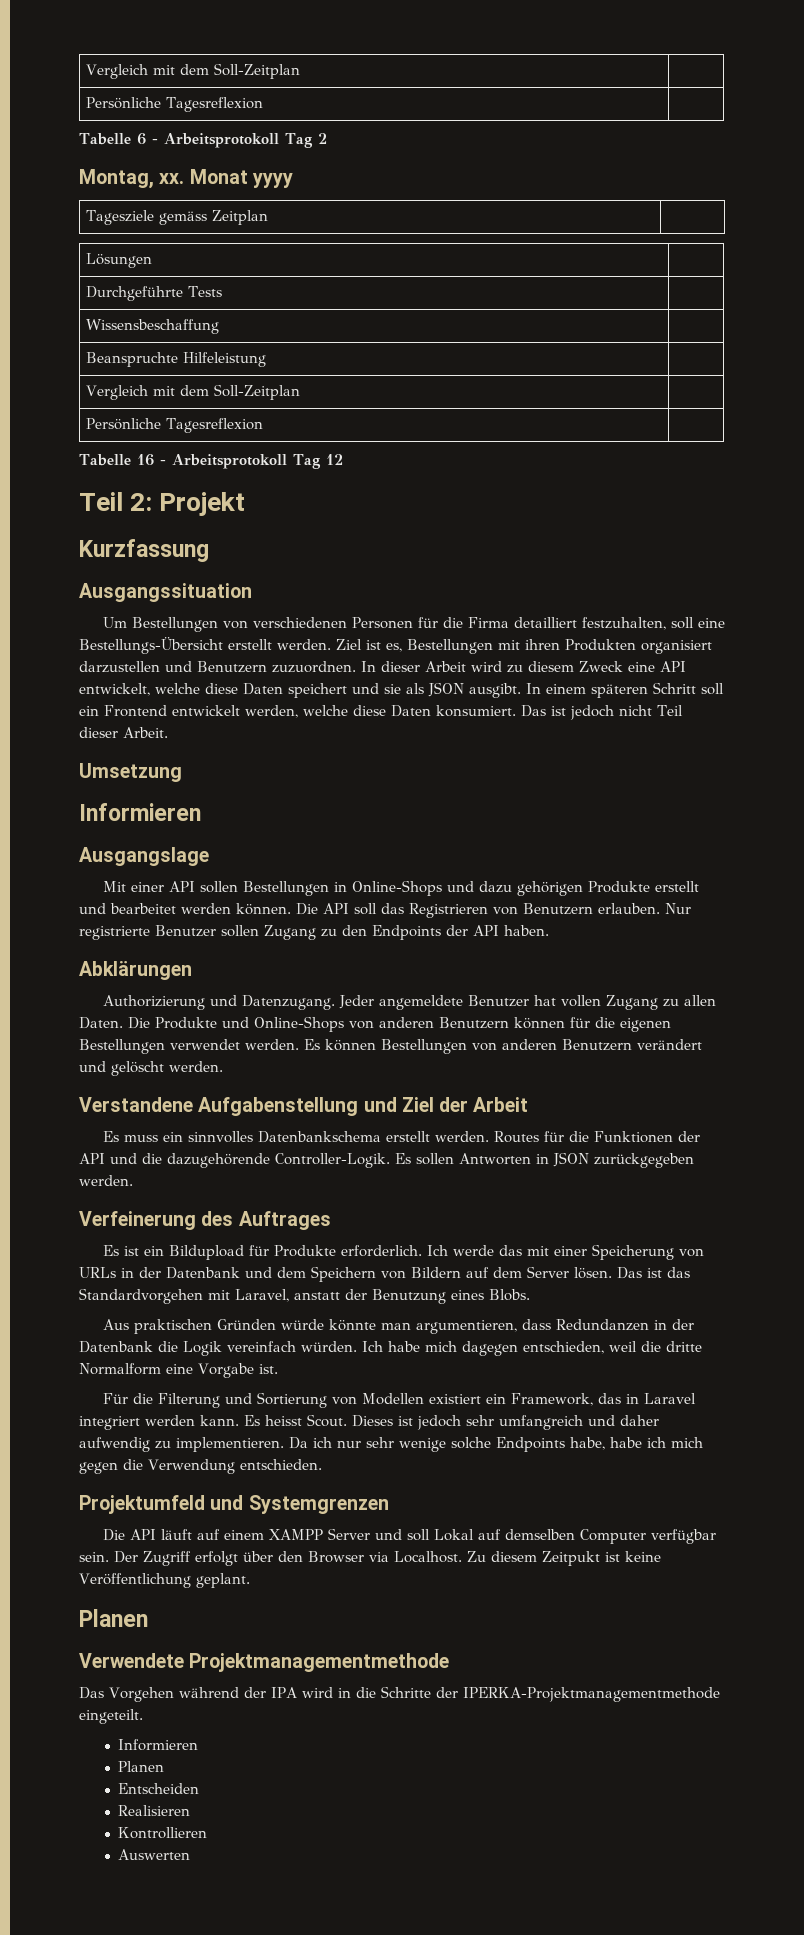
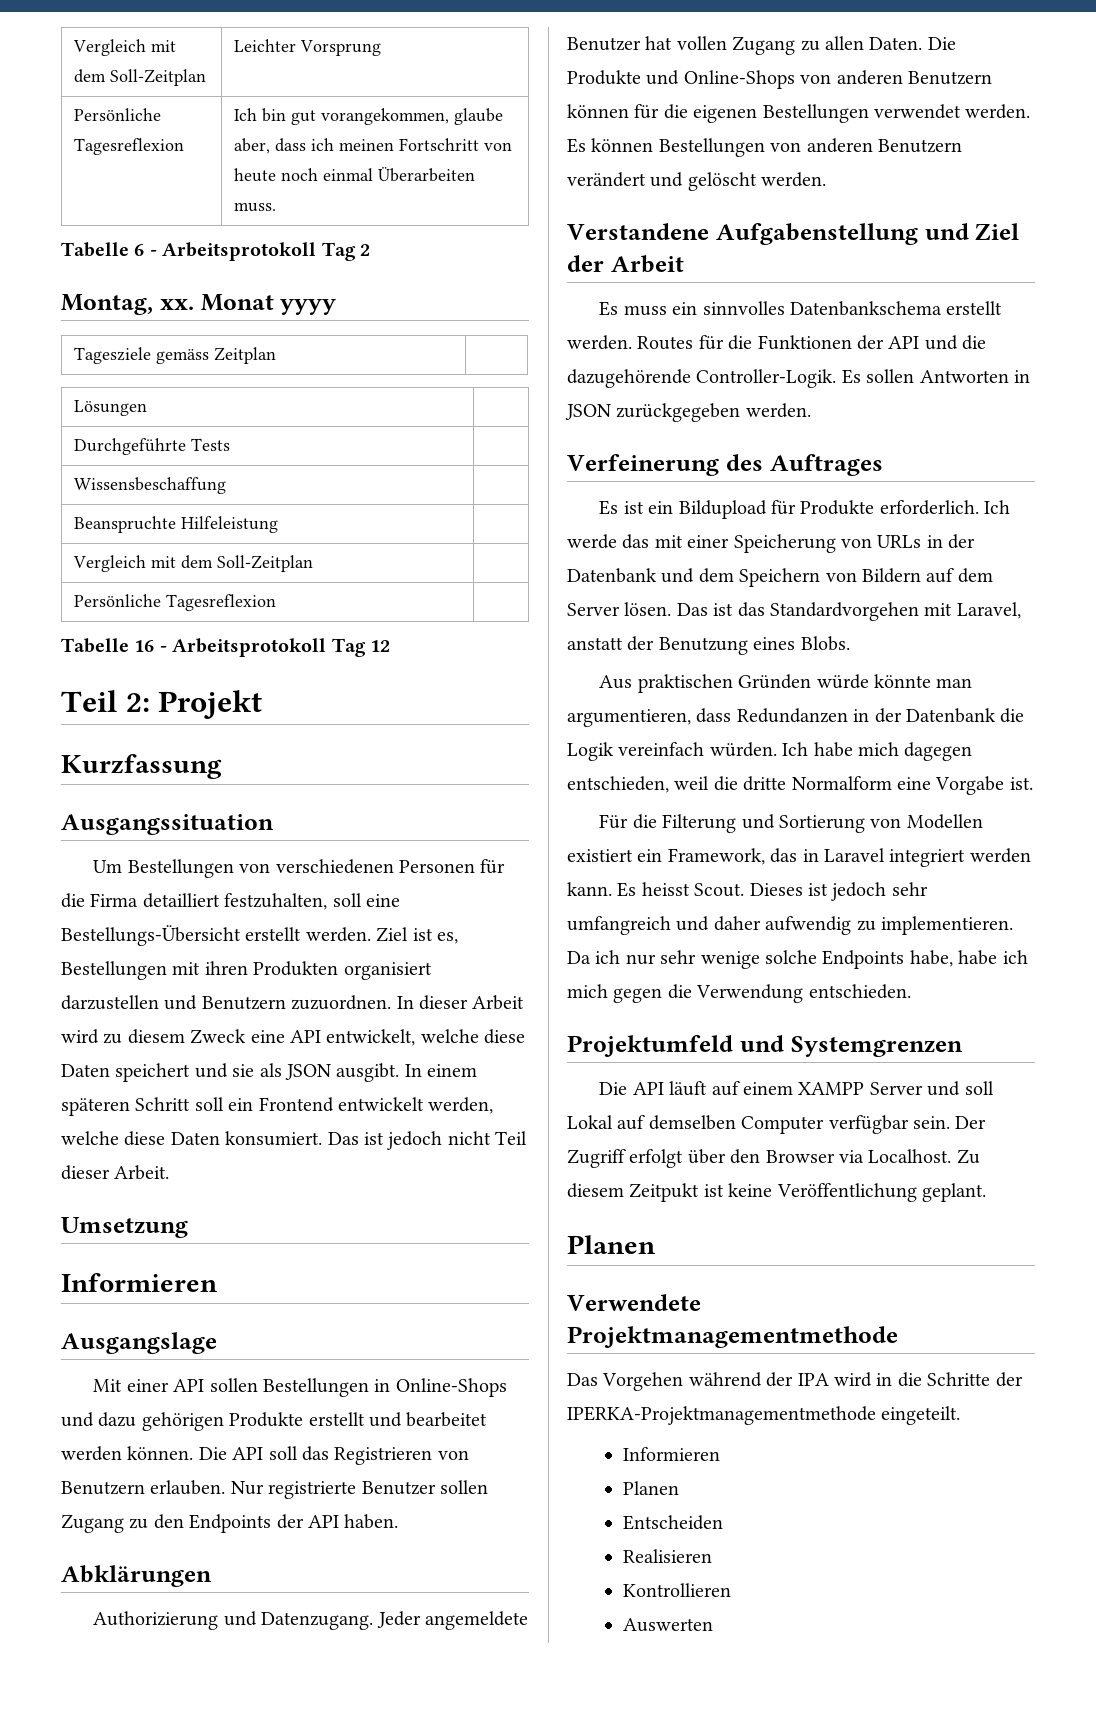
[86,63,300,79] [86,97,264,112] Vergleich mit dem Soll-Zeitplan | // Persönliche Tagesreflexion | -> [72,39,176,56] [73,69,206,86] [233,39,381,56] [73,108,161,121] [73,138,184,155] [233,108,503,125] [233,138,512,154] [233,167,475,182] [233,202,276,212] Vergleich mit dem Soll-Zeitplan | Leichter Vorsprung // Persönliche Tagesreflexion | Ich bin gut vorangekommen, glaube aber, dass ich meinen Fortschritt von heute noch einmal Überarbeiten muss.

